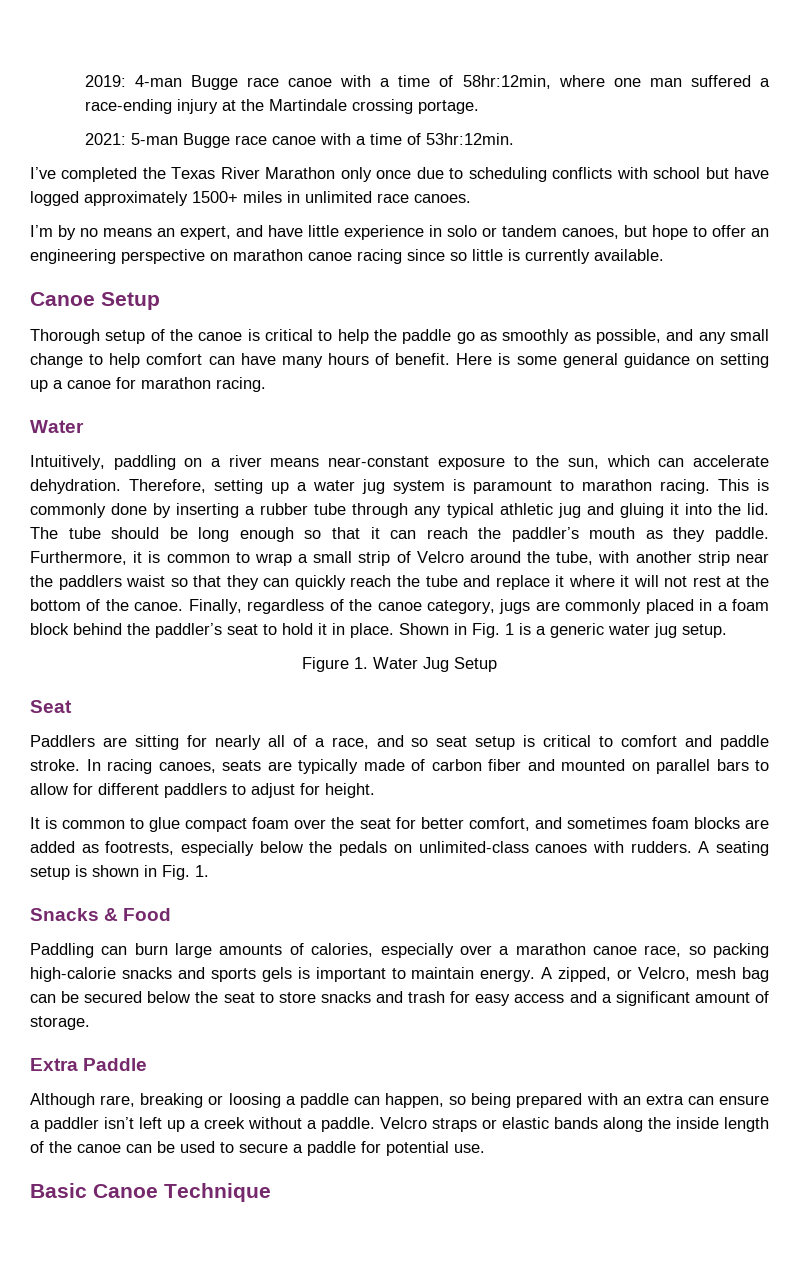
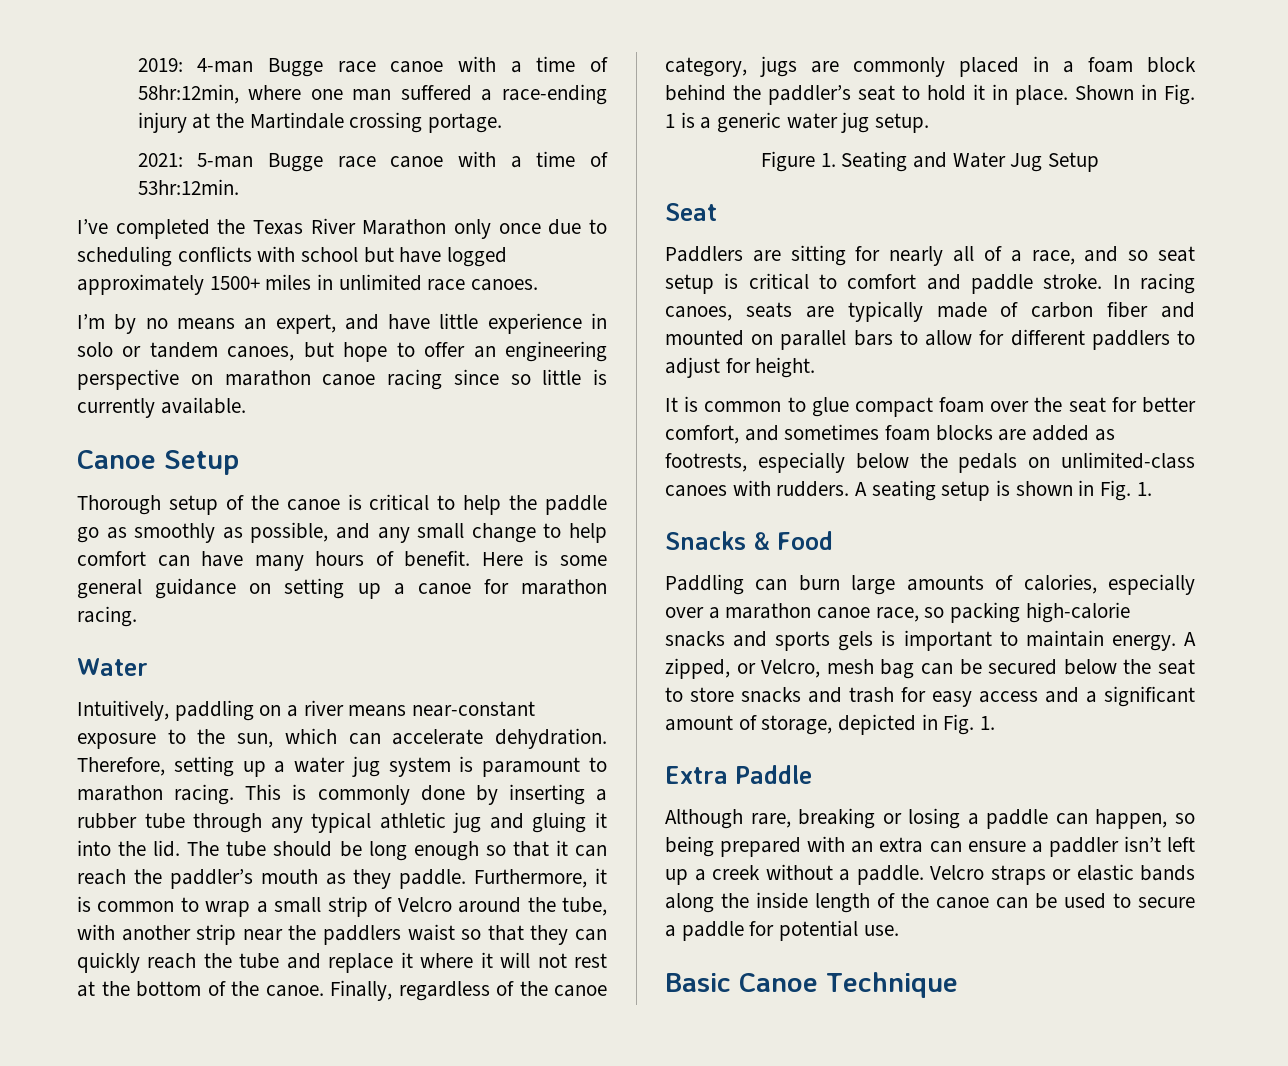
(368, 663) none -> [841,151,947,172] Seating and
[30,1016,90,1030] storage. -> [761,714,996,735] storage, depicted in Fig. 1.
[228,1093,281,1108] loosing -> [908,808,961,829] losing

